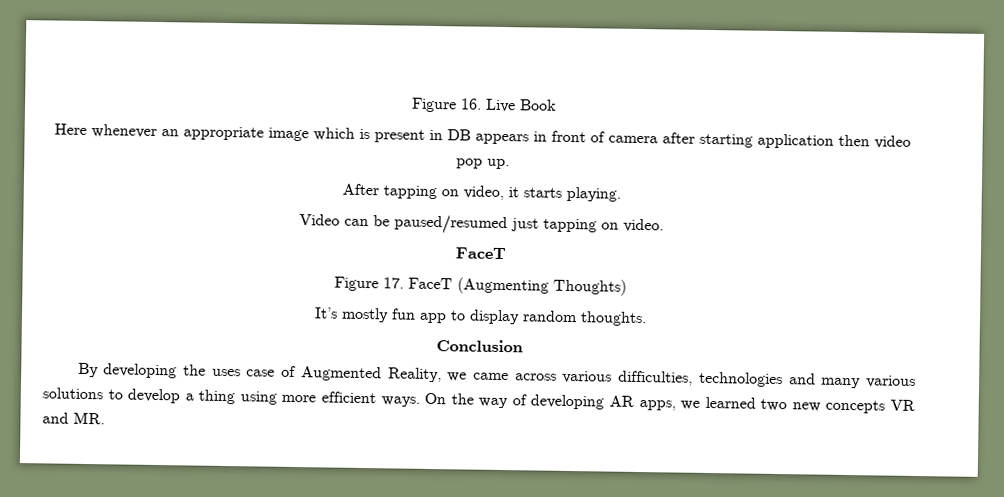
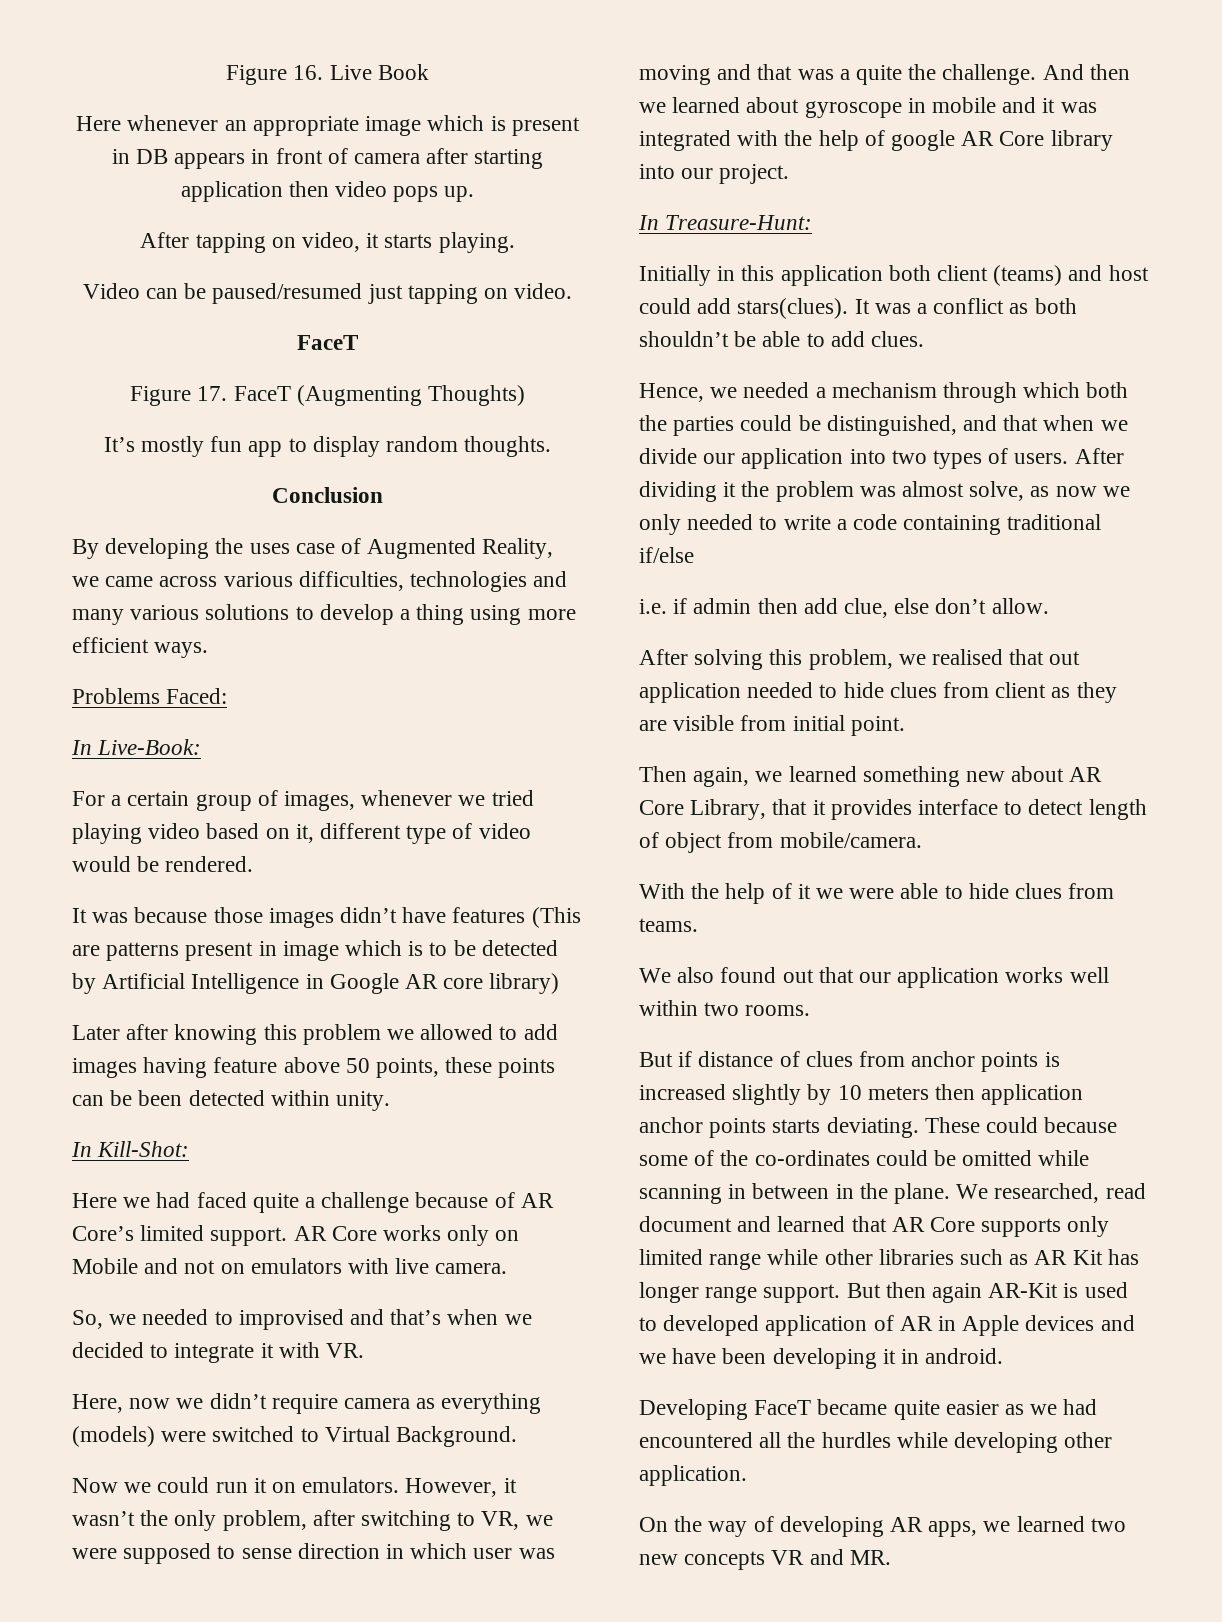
[455,158,483,169] pop -> [393,186,439,202] pops
(420, 401) none -> [72,688,228,704] [71,739,202,755] [72,790,534,811] [72,823,531,844] [72,856,254,872] [72,907,581,928] [72,940,558,961] [72,973,560,994] [72,1024,558,1045] [72,1057,556,1078] [72,1090,391,1111] [71,1141,190,1157] [72,1192,554,1213] [72,1225,520,1246] [72,1258,508,1274] [72,1309,532,1330] [72,1342,365,1363] [72,1393,542,1414] [72,1426,518,1447] [72,1477,517,1497] [72,1510,553,1531] [72,1543,555,1564] [639,64,1130,85] [639,97,1097,118] [639,130,1113,151] [639,164,790,184] [638,215,813,230] [639,265,1149,286] [639,298,1077,319] [639,331,925,347] [639,382,1129,403] [639,415,1128,436] [639,448,1124,469] [639,481,1130,502] [639,514,1102,535] [639,547,694,563] [639,598,1049,618] [639,649,1081,670] [639,682,1117,703] [639,715,905,736] [639,766,1103,787] [639,799,1147,820] [639,832,922,853] [639,883,1115,904] [639,918,698,932] [639,967,1109,988] [639,1000,811,1016] [639,1051,1060,1072] [639,1084,1084,1105] [639,1117,1118,1138] [639,1150,1090,1166] [639,1183,1146,1204] [639,1216,1110,1237] [639,1249,1139,1270] [639,1282,1128,1303] [639,1315,1135,1336] [639,1348,1004,1369] [639,1399,1098,1420] [639,1432,1113,1453] [639,1465,747,1486] // Problems Faced: // In Live-Book: // For a certain group of images, whenever we tried playing video based on it, different type of video would be rendered. // It was because those images didn’t have features (This are patterns present in image which is to be detected by Artificial Intelligence in Google AR core library) // Later after knowing this problem we allowed to add images having feature above 50 points, these points can be been detected within unity. // In Kill-Shot: // Here we had faced quite a challenge because of AR Core’s limited support. AR Core works only on Mobile and not on emulators with live camera. // So, we needed to improvised and that’s when we decided to integrate it with VR. // Here, now we didn’t require camera as everything (models) were switched to Virtual Background. // Now we could run it on emulators. However, it wasn’t the only problem, after switching to VR, we were supposed to sense direction in which user was moving and that was a quite the challenge. And then we learned about gyroscope in mobile and it was integrated with the help of google AR Core library into our project. // In Treasure-Hunt: // Initially in this application both client (teams) and host could add stars(clues). It was a conflict as both shouldn’t be able to add clues. // Hence, we needed a mechanism through which both the parties could be distinguished, and that when we divide our application into two types of users. After dividing it the problem was almost solve, as now we only needed to write a code containing traditional if/else // i.e. if admin then add clue, else don’t allow. // After solving this problem, we realised that out application needed to hide clues from client as they are visible from initial point. // Then again, we learned something new about AR Core Library, that it provides interface to detect length of object from mobile/camera. // With the help of it we were able to hide clues from teams. // We also found out that our application works well within two rooms. // But if distance of clues from anchor points is increased slightly by 10 meters then application anchor points starts deviating. These could because some of the co-ordinates could be omitted while scanning in between in the plane. We researched, read document and learned that AR Core supports only limited range while other libraries such as AR Kit has longer range support. But then again AR-Kit is used to developed application of AR in Apple devices and we have been developing it in android. // Developing FaceT became quite easier as we had encountered all the hurdles while developing other application. //

